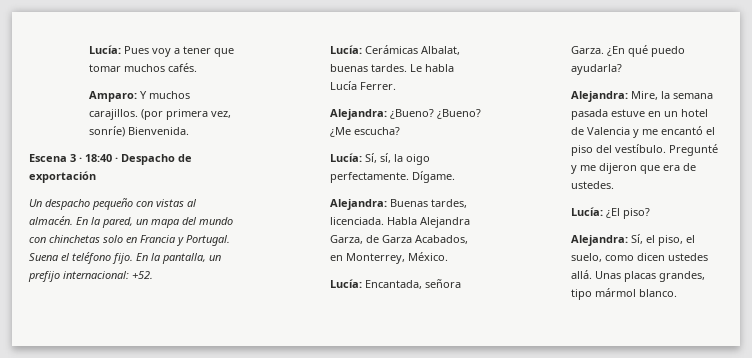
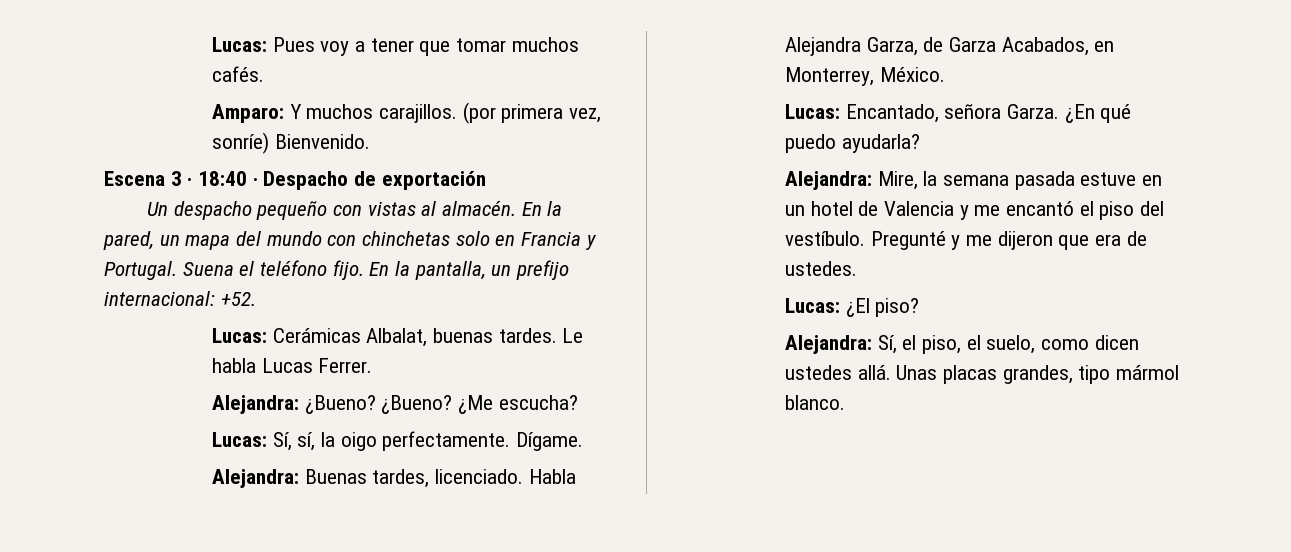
[88,45,121,54] Lucía: -> [212,37,268,52] Lucas:
[127,127,189,135] Bienvenida. -> [274,134,370,149] Bienvenido.
[329,45,362,54] Lucía: -> [212,328,268,343] Lucas:
[329,81,357,90] Lucía -> [261,358,313,373] Lucas
[329,153,362,162] Lucía: -> [212,432,268,447] Lucas:
[329,217,384,225] licenciada. -> [435,469,524,484] licenciado.
[329,279,422,289] Lucía: Encantada, -> [785,104,939,123] Lucas: Encantado,
[570,207,603,216] Lucía: -> [785,298,841,313] Lucas:

